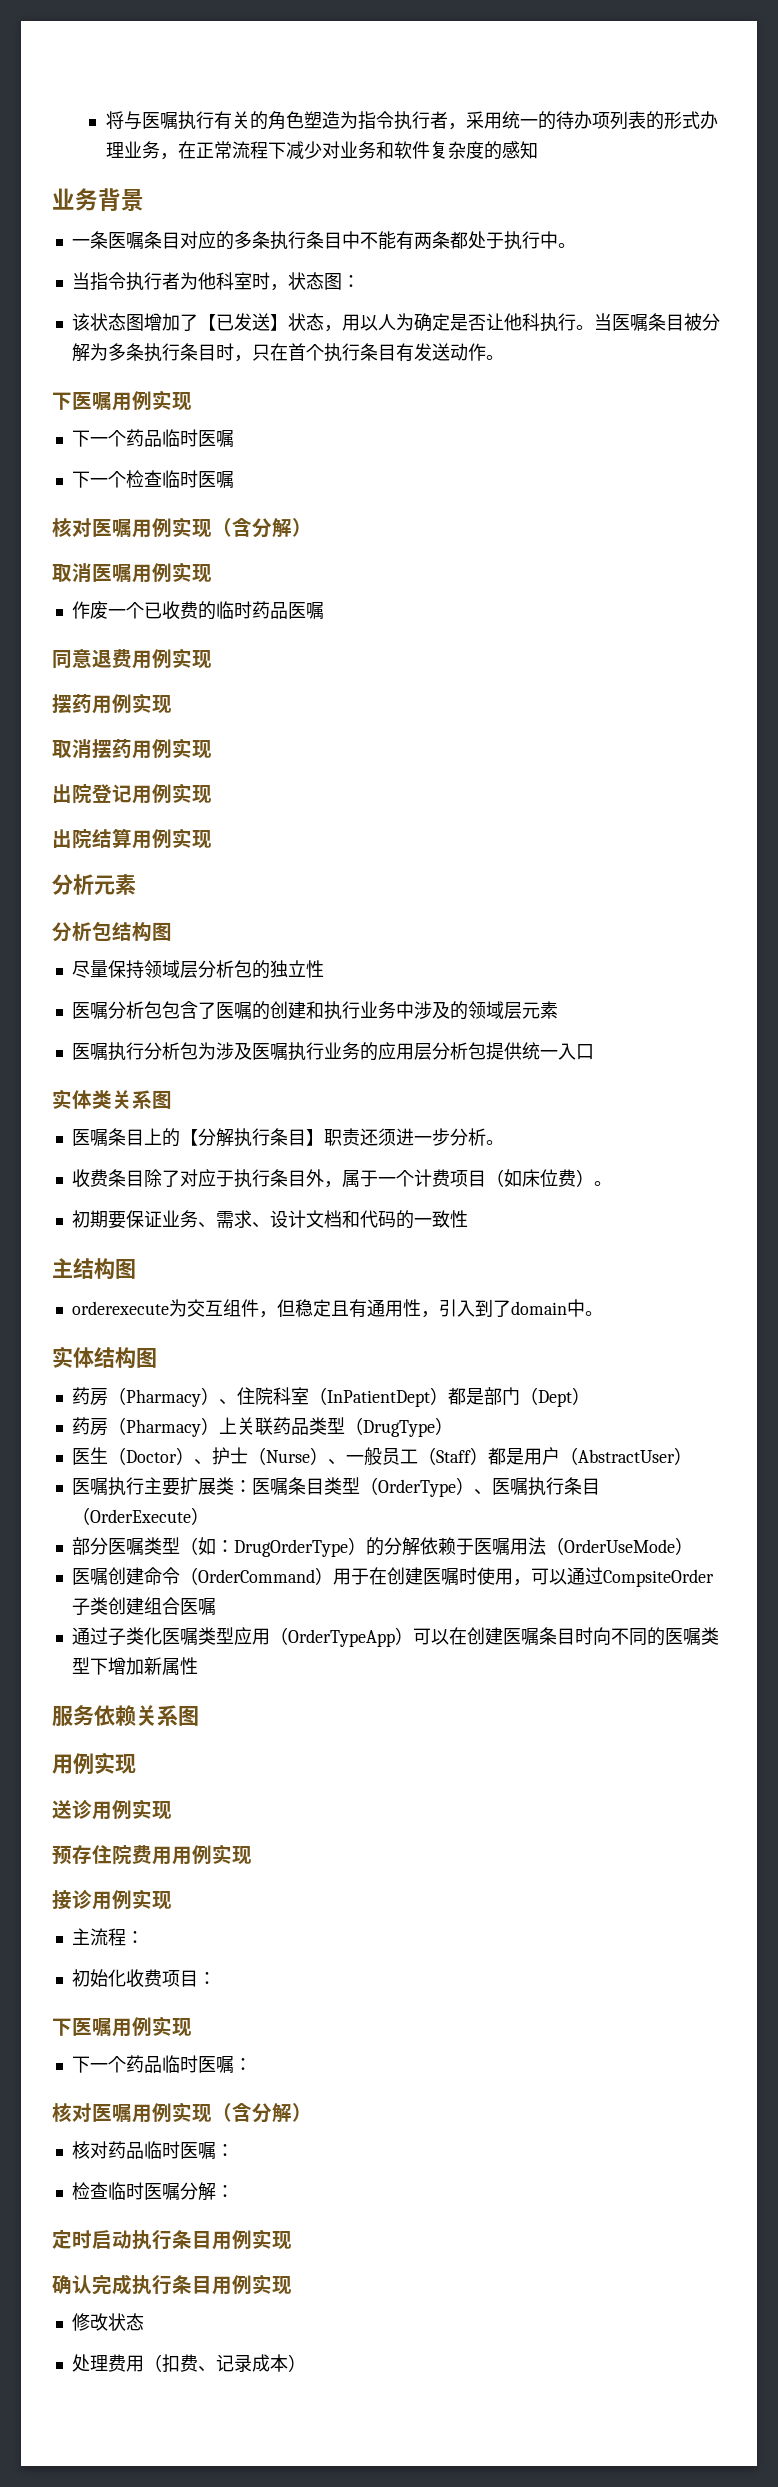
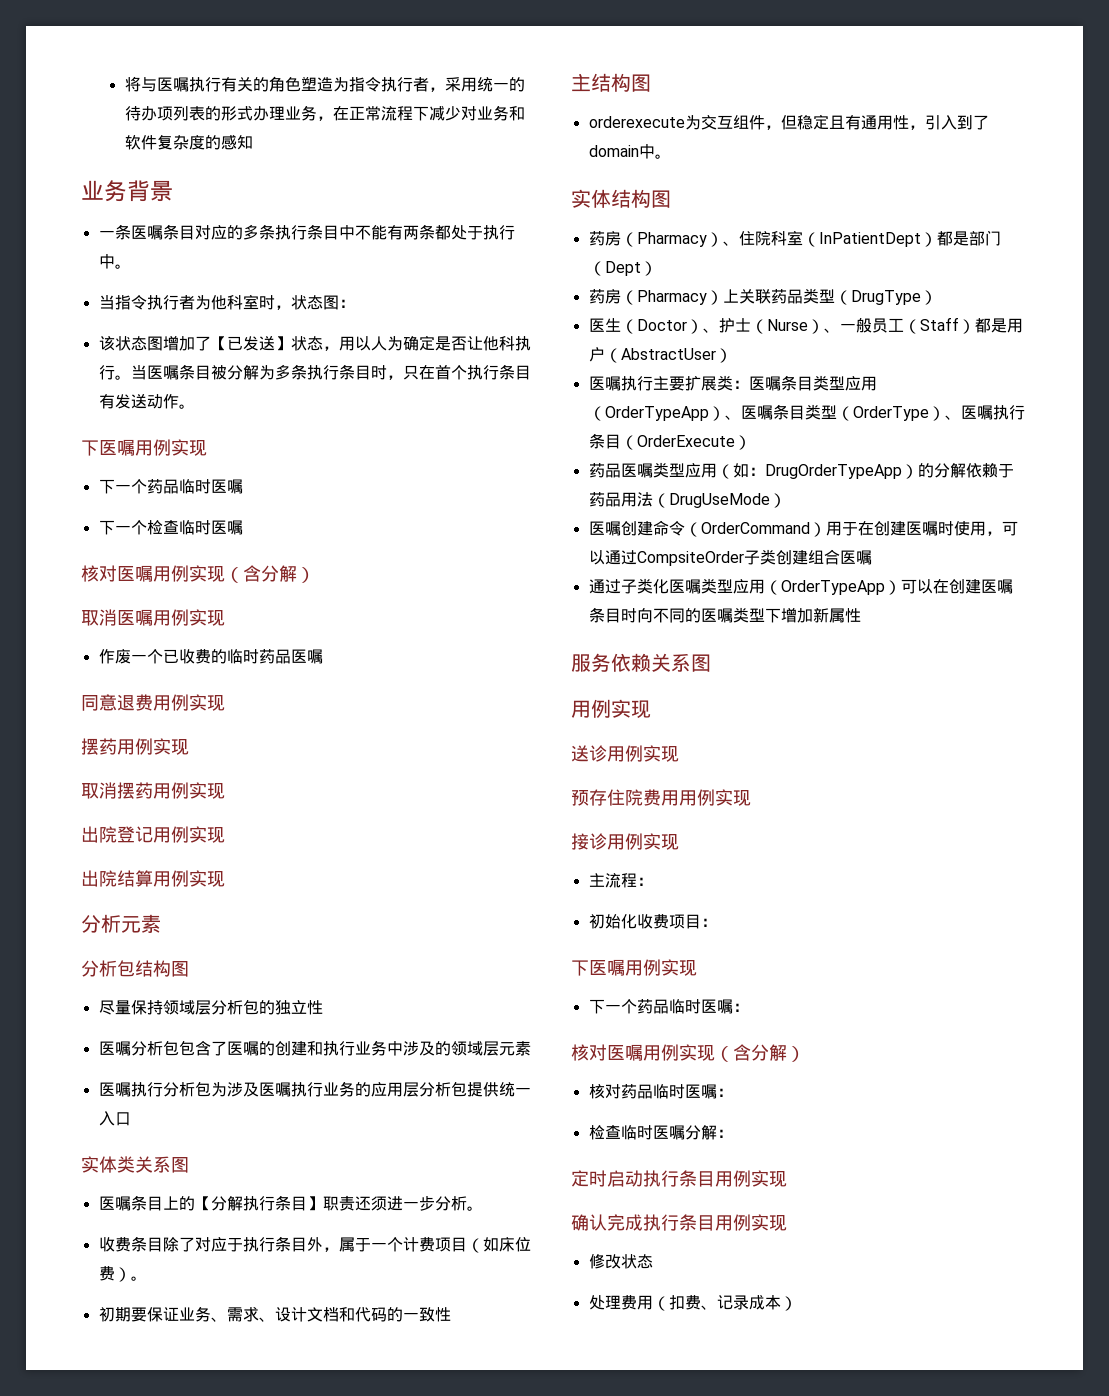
(360, 1485) none -> [844,376,877,391] [588,404,837,421] 应用（OrderTypeApp）、医嘱条目类型
[71,1537,675,1557] 部分医嘱类型（如：DrugOrderType）的分解依赖于医嘱用法（OrderUseMode -> [588,462,1014,479] [588,492,770,508] 药品医嘱类型应用（如：DrugOrderTypeApp）的分解依赖于药品用法（DrugUseMode

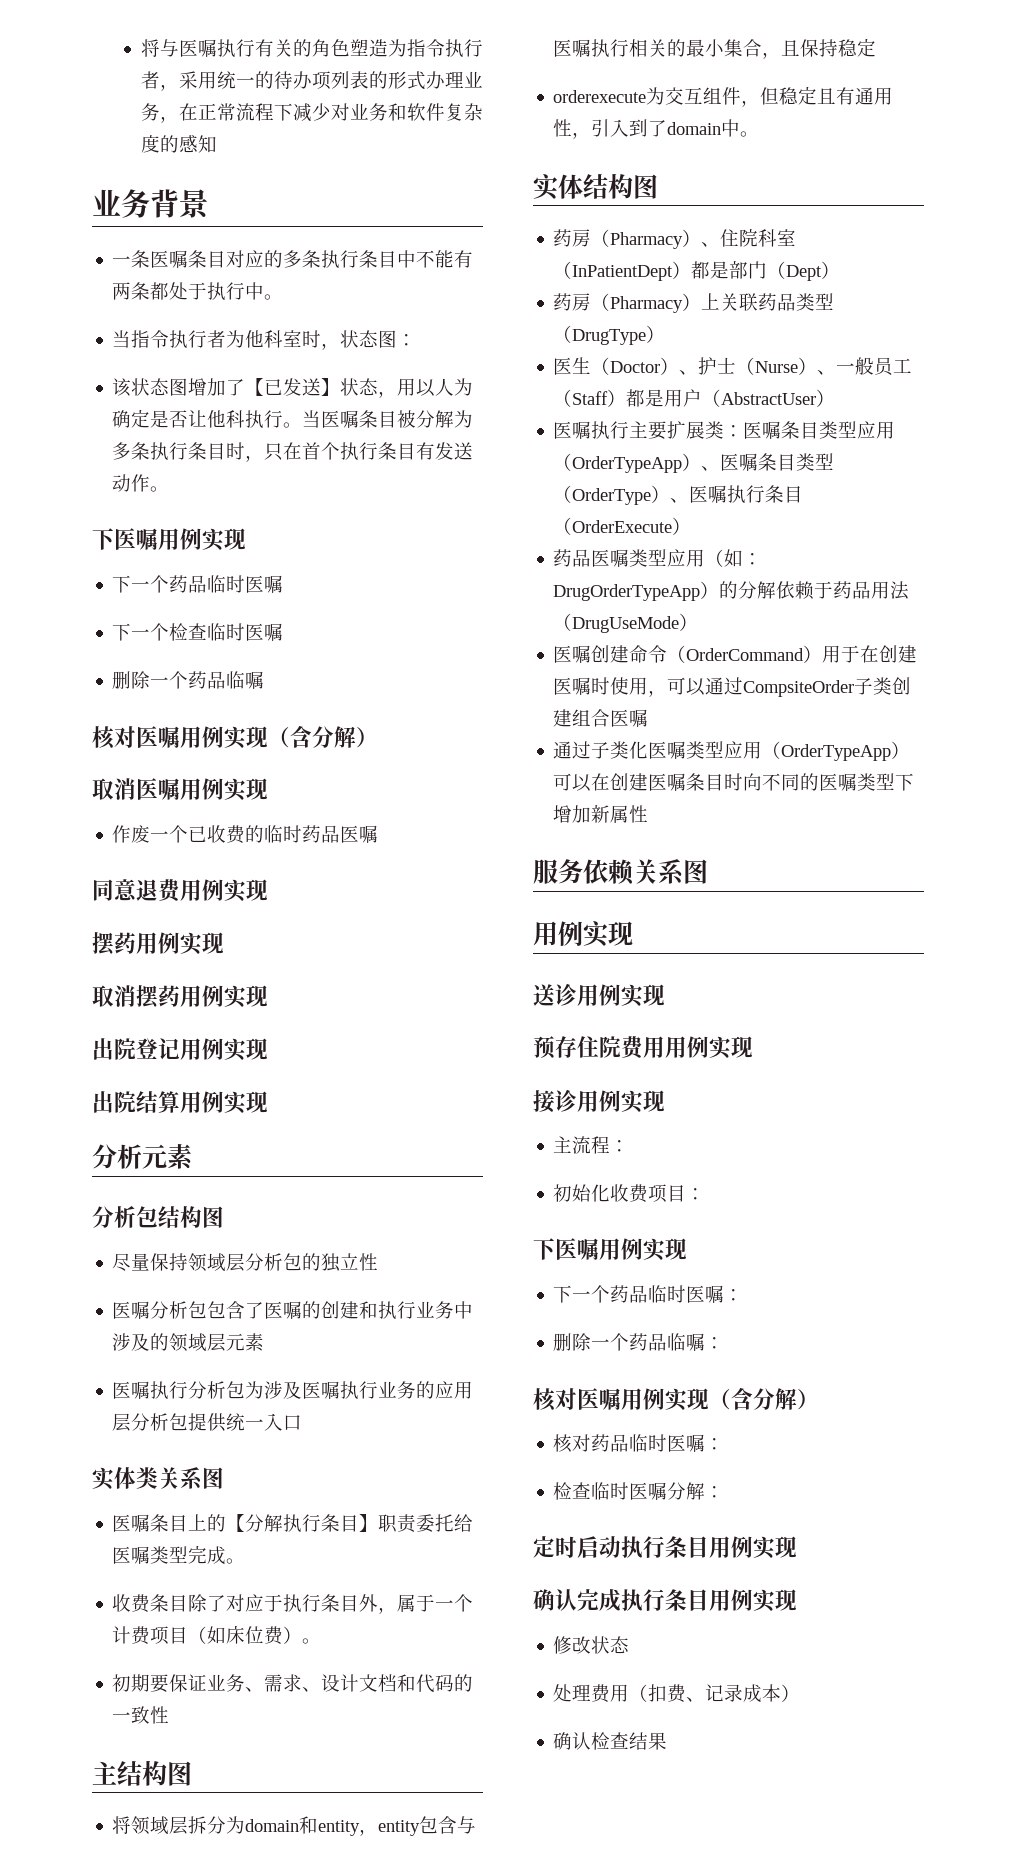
(243, 527) none -> [112,671,265,689] // 删除一个药品临嘱
[354,1196,467,1211] 还须进一步分析 -> [416,1514,474,1533] [112,1545,227,1565] 委托给医嘱类型完成
(651, 83) none -> [112,1816,477,1836] [553,38,877,59] // 将领域层拆分为domain和entity，entity包含与医嘱执行相关的最小集合，且保持稳定
(749, 1007) none -> [553,1333,725,1351] // 删除一个药品临嘱：
(797, 1303) none -> [553,1732,668,1750] // 确认检查结果

